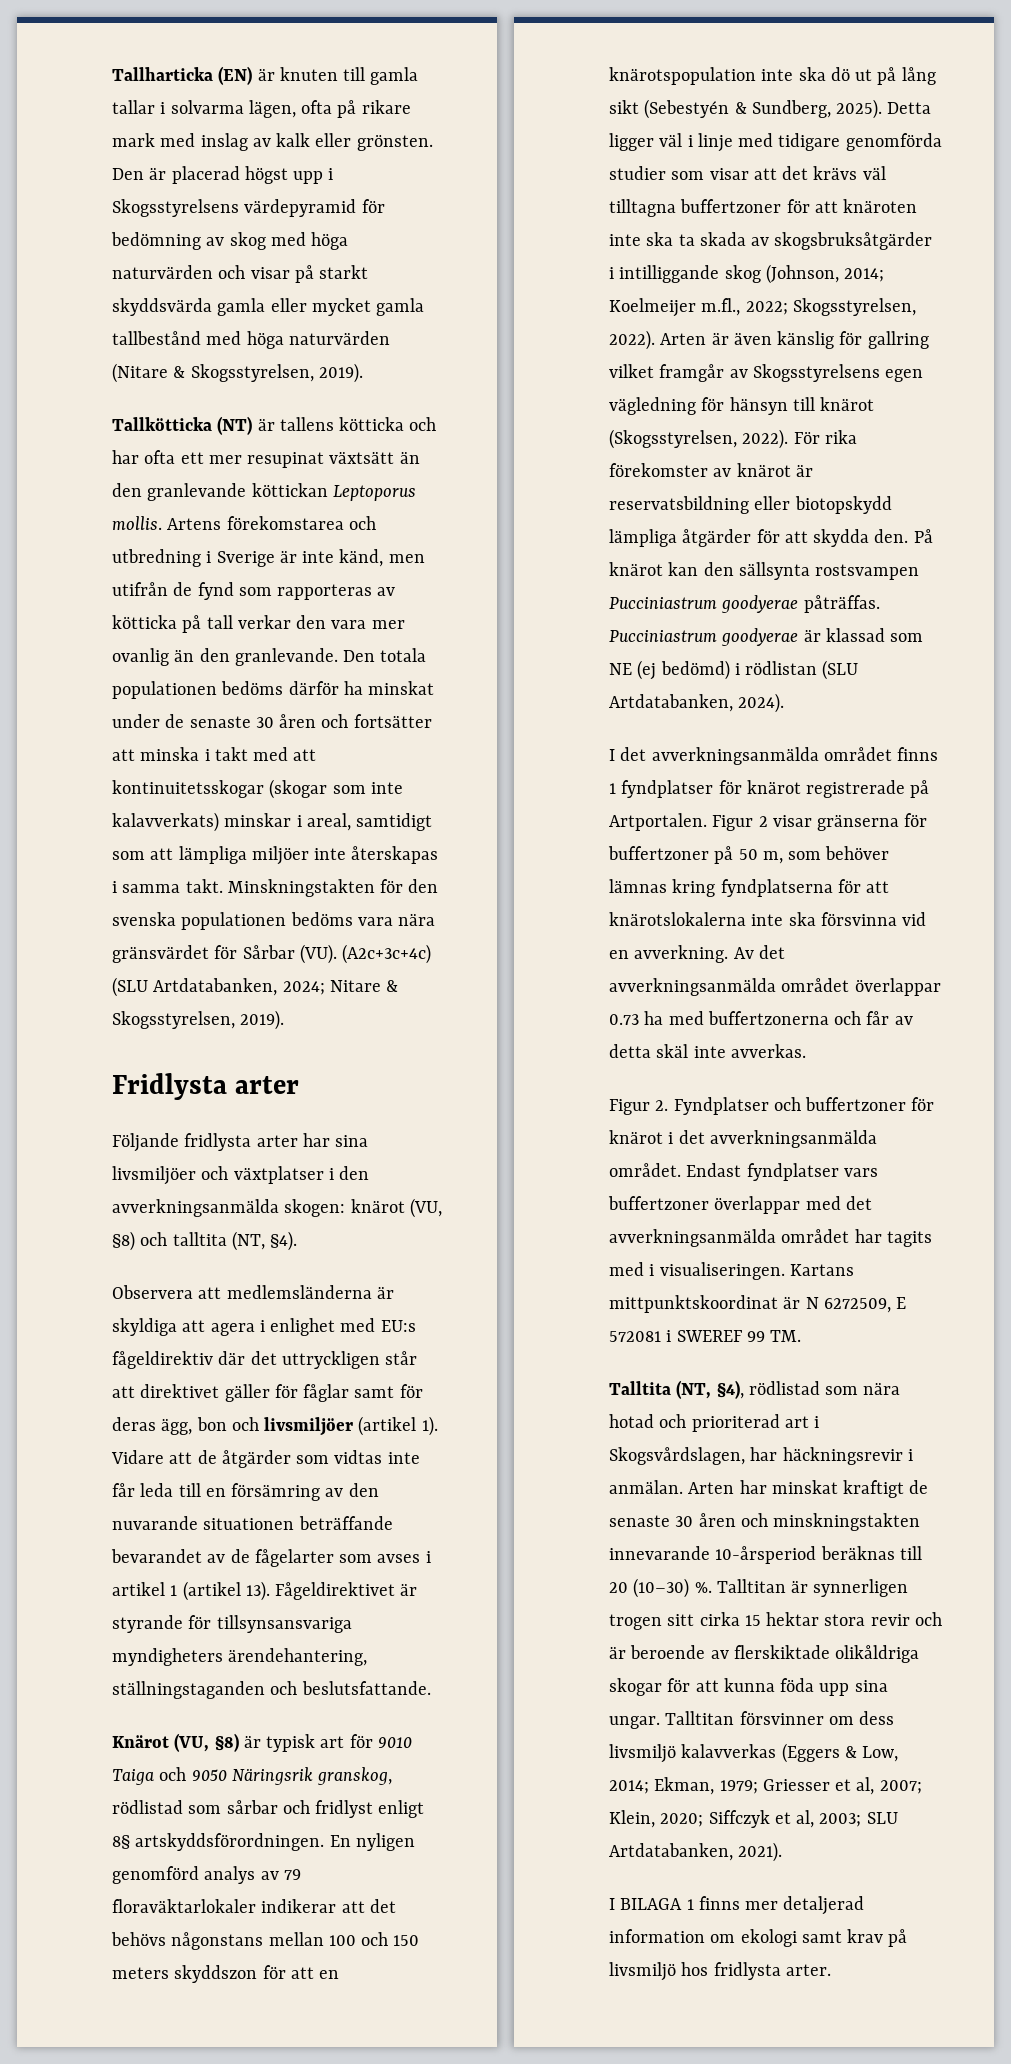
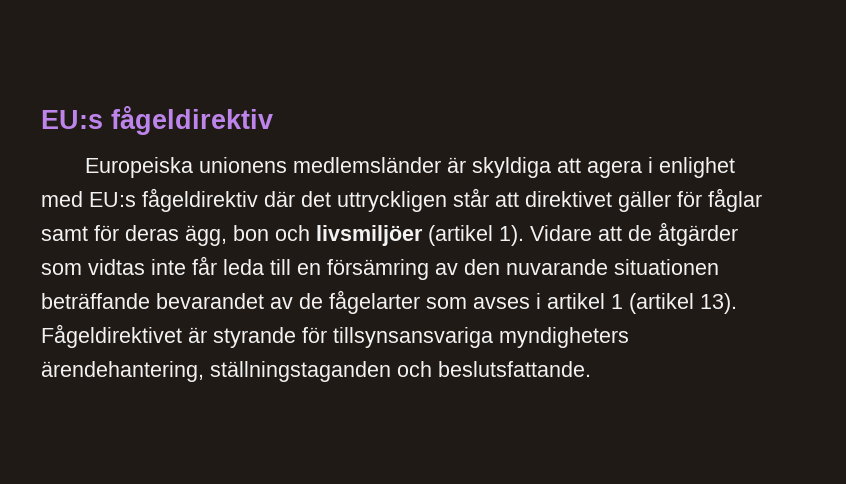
[112,66,419,85] [112,100,411,118] [112,133,433,151] [112,166,334,184] [112,199,385,217] [111,232,349,250] [112,265,369,283] [112,298,425,316] [112,331,390,349] [112,363,363,383] [112,416,437,435] [112,450,420,468] [112,483,416,501] [112,516,376,530] [112,549,425,567] [112,582,396,600] [112,615,405,633] [112,648,427,666] [112,681,435,699] [112,714,432,728] [112,747,317,761] [112,779,403,799] [112,812,433,832] [112,846,439,865] [112,879,439,897] [112,912,436,930] [112,944,432,964] [112,977,399,997] [112,1010,285,1030] [112,1073,300,1100] [112,1133,369,1152] [112,1166,370,1185] [112,1198,442,1218] [112,1231,298,1251] [112,1285,372,1299] Tallharticka (EN) är knuten till gamla tallar i solvarma lägen, ofta på rikare mark med inslag av kalk eller grönsten. Den är placerad högst upp i Skogsstyrelsens värdepyramid för bedömning av skog med höga naturvärden och visar på starkt skyddsvärda gamla eller mycket gamla tallbestånd med höga naturvärden (Nitare & Skogsstyrelsen, 2019). // Tallkötticka (NT) är tallens kötticka och har ofta ett mer resupinat växtsätt än den granlevande köttickan Leptoporus mollis. Artens förekomstarea och utbredning i Sverige är inte känd, men utifrån de fynd som rapporteras av kötticka på tall verkar den vara mer ovanlig än den granlevande. Den totala populationen bedöms därför ha minskat under de senaste 30 åren och fortsätter att minska i takt med att kontinuitetsskogar (skogar som inte kalavverkats) minskar i areal, samtidigt som att lämpliga miljöer inte återskapas i samma takt. Minskningstakten för den svenska populationen bedöms vara nära gränsvärdet för Sårbar (VU). (A2c+3c+4c) (SLU Artdatabanken, 2024; Nitare & Skogsstyrelsen, 2019). // Fridlysta arter // Följande fridlysta arter har sina livsmiljöer och växtplatser i den avverkningsanmälda skogen: knärot (VU, §8) och talltita (NT, §4). // Observera att medlemsländerna -> [41,106,273,135] [85,157,442,178] EU:s fågeldirektiv // Europeiska unionens medlemsländer
[112,1733,412,1752] [112,1767,393,1785] [112,1800,425,1818] [112,1833,415,1851] [112,1866,301,1884] [112,1899,396,1913] [111,1932,420,1950] [112,1965,340,1983] [609,67,936,85] [609,99,932,119] [609,133,942,152] [609,166,886,180] [609,199,918,217] [609,232,933,250] [609,264,885,284] [609,298,916,317] [609,330,929,350] [609,364,924,382] [609,397,875,415] [609,429,857,449] [609,463,813,477] [609,496,892,514] [609,529,933,547] [609,562,920,580] [609,595,880,613] [609,628,924,646] [609,660,859,680] [609,693,785,713] [609,747,939,765] [609,780,930,798] [609,813,928,831] [608,846,890,864] [609,879,890,897] [609,912,927,926] [609,945,785,963] [609,978,941,996] [609,1011,913,1025] [609,1044,806,1058] [609,1097,935,1115] [609,1130,877,1148] [609,1163,878,1181] [608,1196,872,1214] [609,1229,932,1247] [609,1262,854,1280] [609,1295,907,1313] [609,1330,802,1342] [609,1380,901,1399] [609,1414,820,1432] [609,1447,913,1465] [609,1480,929,1498] [609,1513,921,1531] [609,1546,922,1564] [609,1578,909,1598] [609,1612,942,1630] [609,1645,920,1663] [609,1678,888,1696] [609,1711,895,1729] [609,1743,899,1763] [609,1777,922,1795] [609,1810,898,1828] [609,1842,783,1862] [609,1896,865,1915] [609,1929,908,1947] [609,1962,831,1981] // Knärot (VU, §8) är typisk art för 9010 Taiga och 9050 Näringsrik granskog, rödlistad som sårbar och fridlyst enligt 8§ artskyddsförordningen. En nyligen genomförd analys av 79 floraväktarlokaler indikerar att det behövs någonstans mellan 100 och 150 meters skyddszon för att en knärotspopulation inte ska dö ut på lång sikt (Sebestyén & Sundberg, 2025). Detta ligger väl i linje med tidigare genomförda studier som visar att det krävs väl tilltagna buffertzoner för att knäroten inte ska ta skada av skogsbruksåtgärder i intilliggande skog (Johnson, 2014; Koelmeijer m.fl., 2022; Skogsstyrelsen, 2022). Arten är även känslig för gallring vilket framgår av Skogsstyrelsens egen vägledning för hänsyn till knärot (Skogsstyrelsen, 2022). För rika förekomster av knärot är reservatsbildning eller biotopskydd lämpliga åtgärder för att skydda den. På knärot kan den sällsynta rostsvampen Pucciniastrum goodyerae påträffas. Pucciniastrum goodyerae är klassad som NE (ej bedömd) i rödlistan (SLU Artdatabanken, 2024). // I det avverkningsanmälda området finns 1 fyndplatser för knärot registrerade på Artportalen. Figur 2 visar gränserna för buffertzoner på 50 m, som behöver lämnas kring fyndplatserna för att knärotslokalerna inte ska försvinna vid en avverkning. Av det avverkningsanmälda området överlappar 0.73 ha med buffertzonerna och får av detta skäl inte avverkas. // Figur 2. Fyndplatser och buffertzoner för knärot i det avverkningsanmälda området. Endast fyndplatser vars buffertzoner överlappar med det avverkningsanmälda området har tagits med i visualiseringen. Kartans mittpunktskoordinat är N 6272509, E 572081 i SWEREF 99 TM. // Talltita (NT, §4), rödlistad som nära hotad och prioriterad art i Skogsvårdslagen, har häckningsrevir i anmälan. Arten har minskat kraftigt de senaste 30 åren och minskningstakten innevarande 10-årsperiod beräknas till 20 (10–30) %. Talltitan är synnerligen trogen sitt cirka 15 hektar stora revir och är beroende av flerskiktade olikåldriga skogar för att kunna föda upp sina ungar. Talltitan försvinner om dess livsmiljö kalavverkas (Eggers & Low, 2014; Ekman, 1979; Griesser et al, 2007; Klein, 2020; Siffczyk et al, 2003; SLU Artdatabanken, 2021). // I BILAGA 1 finns mer detaljerad information om ekologi samt krav på livsmiljö hos fridlysta arter. -> (591, 369) none

